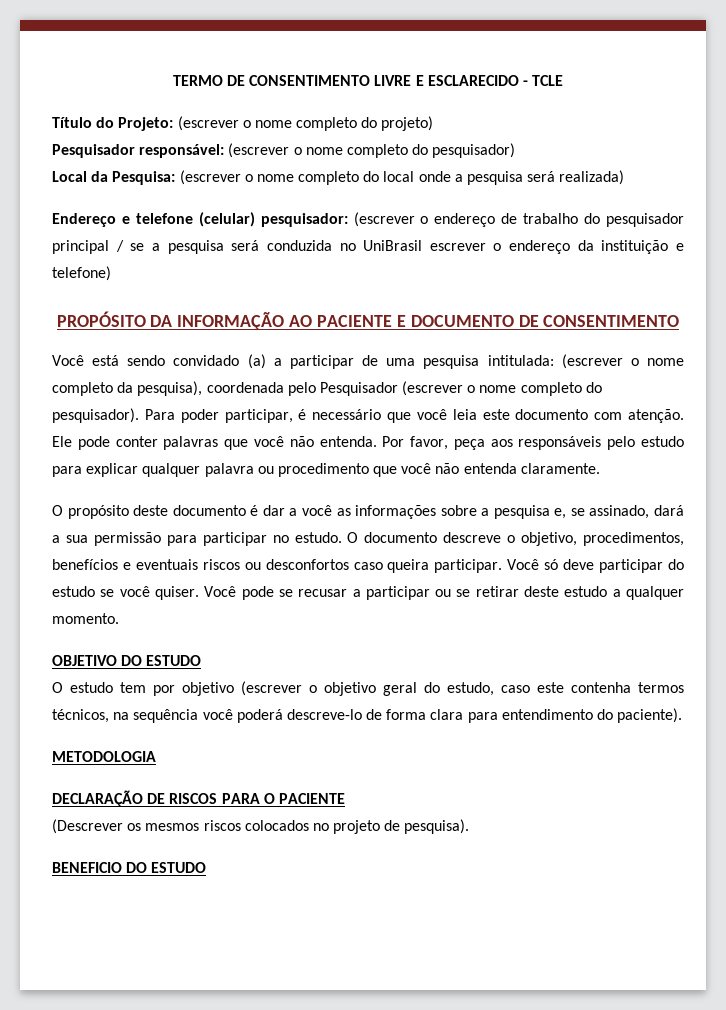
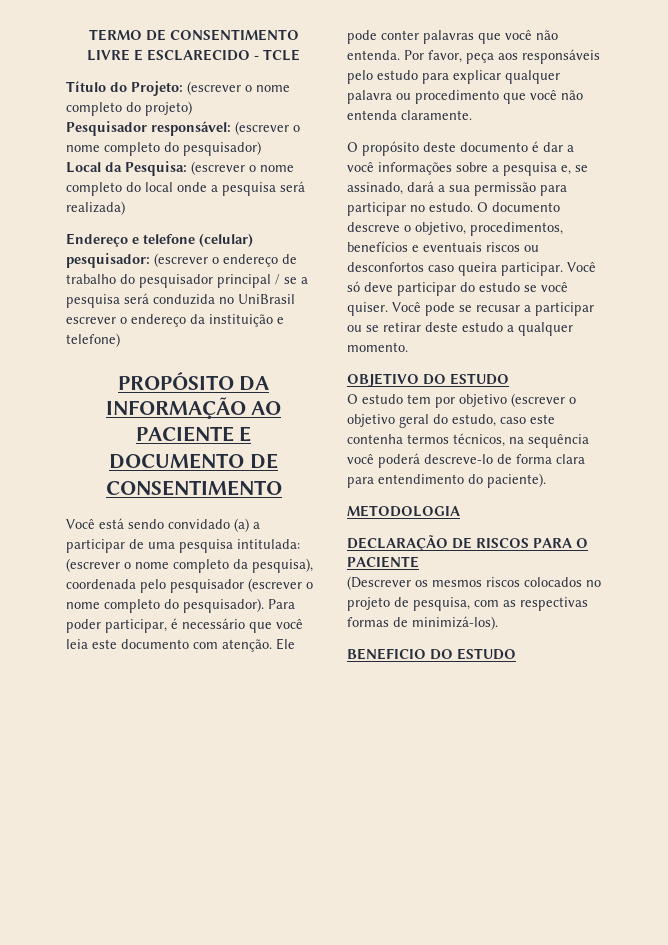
[319,382,398,396] Pesquisador -> [170,579,244,593] pesquisador
[336,508,351,516] as -> (374, 167) none
[404,819,470,834] pesquisa). -> [413,597,588,611] [347,616,498,630] pesquisa, com as respectivas formas de minimizá-los).

